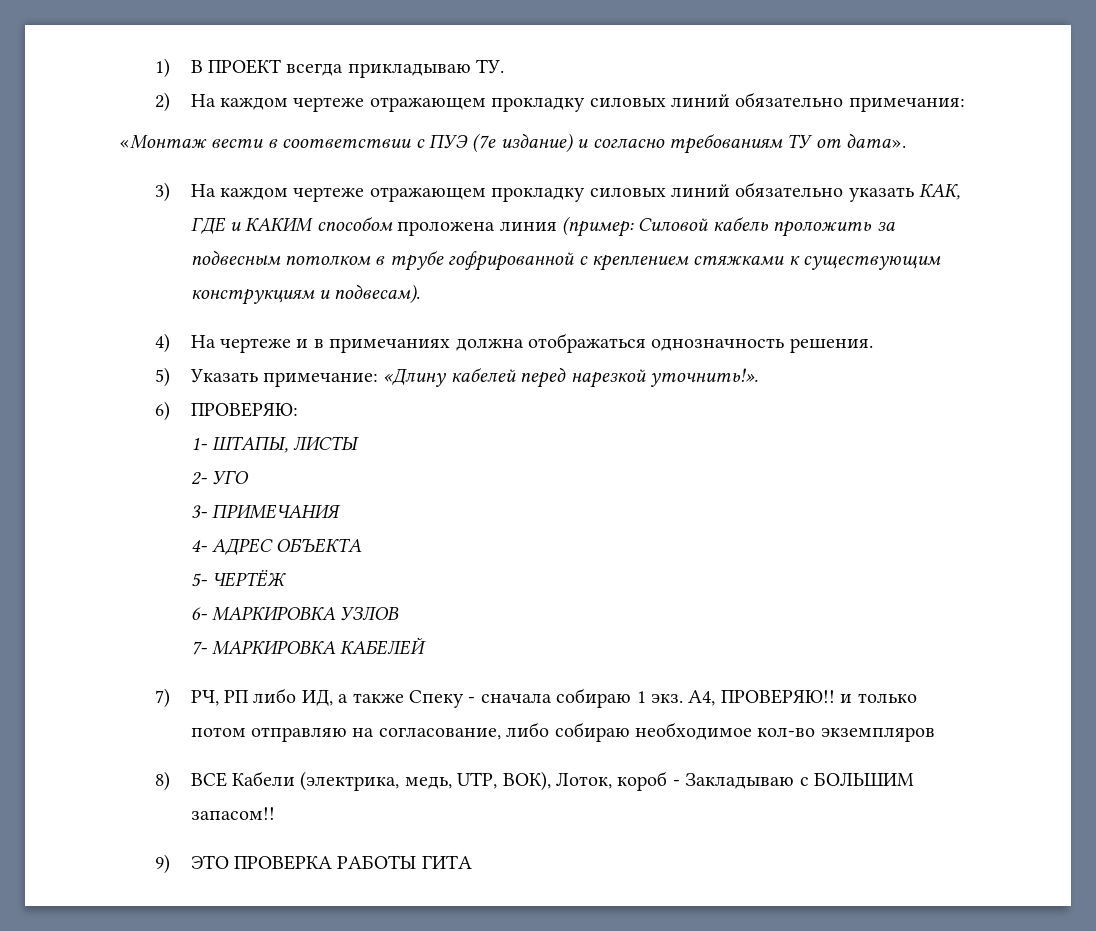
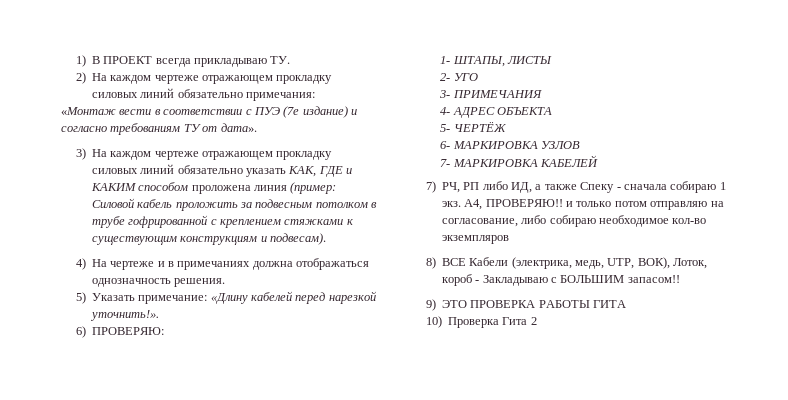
(472, 862) none -> [425,316,537,328] // 10) Проверка Гита 2

